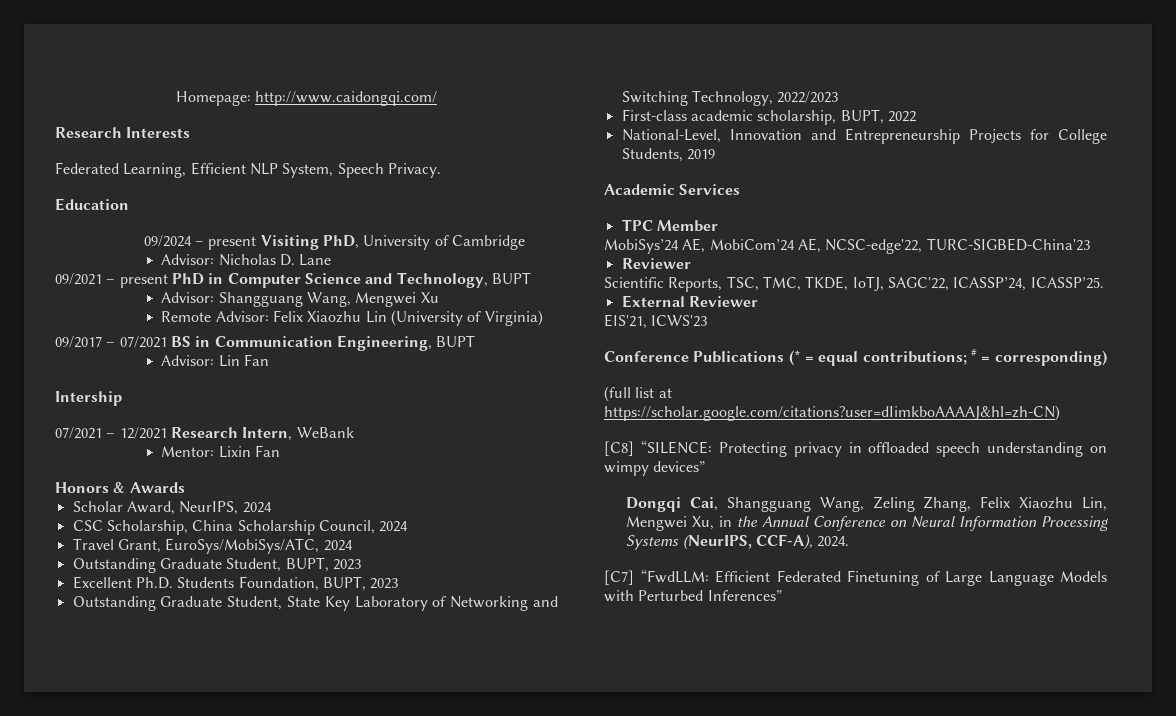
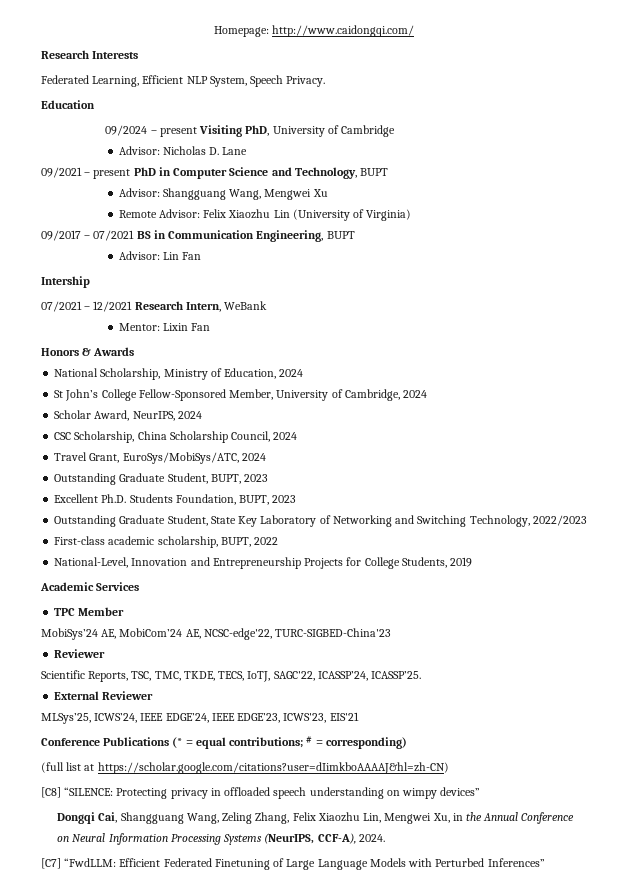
(185, 487) none -> [54,368,304,380] [54,389,428,401] // National Scholarship, Ministry of Education, 2024 // St John’s College Fellow-Sponsored Member, University of Cambridge, 2024
(849, 283) none -> [218,671,245,681] TECS,
[604,314,708,329] EIS'21, ICWS'23 -> [41,712,359,724] MLSys’25, ICWS’24, IEEE EDGE’24, IEEE EDGE’23, ICWS'23, EIS'21

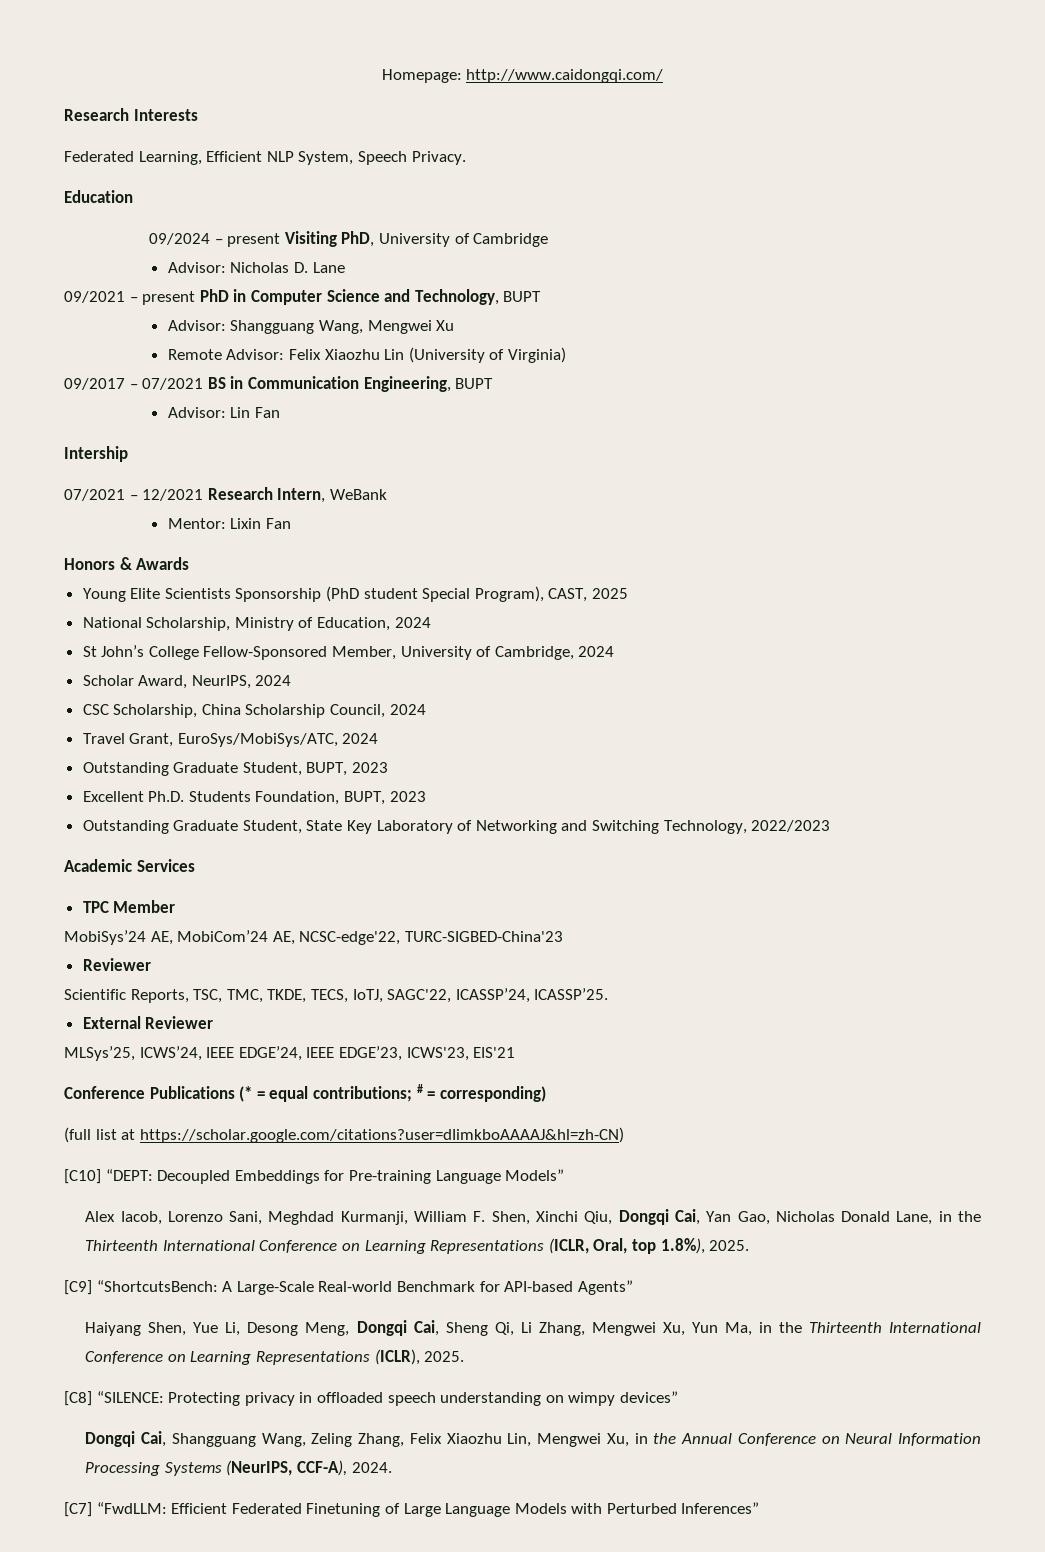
(135, 351) none -> [82,586,629,602] // Young Elite Scientists Sponsorship (PhD student Special Program), CAST, 2025
[54,536,279,548] [54,557,473,569] // First-class academic scholarship, BUPT, 2022 // National-Level, Innovation and Entrepreneurship Projects for College Students, 2019 -> (831, 826) none
(449, 768) none -> [64,1169,565,1184] [85,1209,981,1225] [85,1238,750,1254] [64,1280,633,1295] [85,1320,982,1336] [85,1349,465,1365] // [C10] “DEPT: Decoupled Embeddings for Pre-training Language Models” // Alex Iacob, Lorenzo Sani, Meghdad Kurmanji, William F. Shen, Xinchi Qiu, Dongqi Cai, Yan Gao, Nicholas Donald Lane, in the Thirteenth International Conference on Learning Representations (ICLR, Oral, top 1.8%), 2025. // [C9] “ShortcutsBench: A Large-Scale Real-world Benchmark for API-based Agents” // Haiyang Shen, Yue Li, Desong Meng, Dongqi Cai, Sheng Qi, Li Zhang, Mengwei Xu, Yun Ma, in the Thirteenth International Conference on Learning Representations (ICLR), 2025.

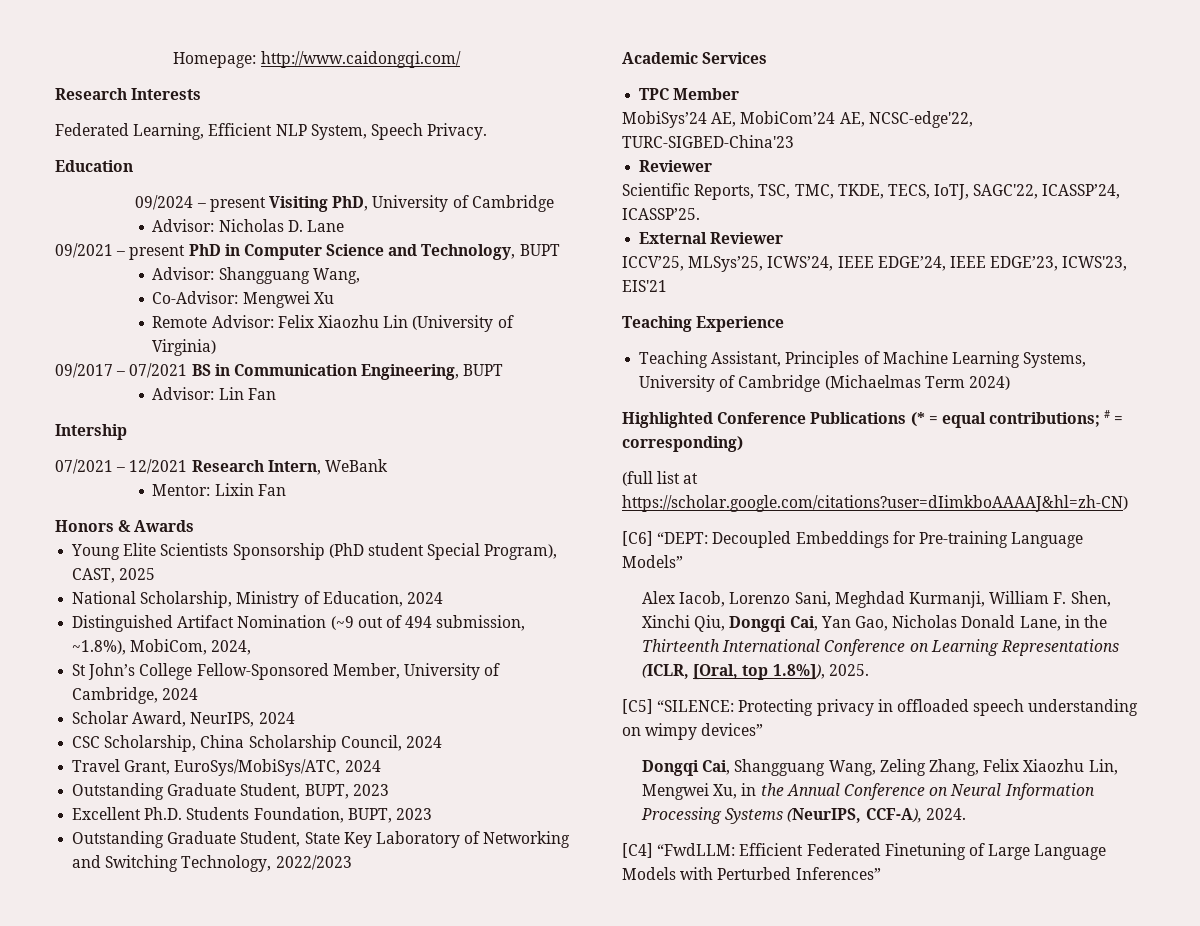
(363, 327) none -> [152,291,239,304] // Co-Advisor:
(431, 622) none -> [72,615,526,632] [72,639,252,655] // Distinguished Artifact Nomination (~9 out of 494 submission, ~1.8%), MobiCom, 2024,
(214, 1022) none -> [622,256,684,271] ICCV’25,
(516, 1052) none -> [622,316,785,332] [639,351,1087,368] [639,375,1010,392] [622,412,713,428] Teaching Experience // Teaching Assistant, Principles of Machine Learning Systems, University of Cambridge (Michaelmas Term 2024) // Highlighted
[64,1169,101,1184] [C10] -> [622,531,653,546] [C6]
[593,1238,750,1254] [64,1280,633,1295] [85,1320,982,1336] [85,1349,465,1365] [64,1391,92,1406] Oral, top 1.8%), 2025. // [C9] “ShortcutsBench: A Large-Scale Real-world Benchmark for API-based Agents” // Haiyang Shen, Yue Li, Desong Meng, Dongqi Cai, Sheng Qi, Li Zhang, Mengwei Xu, Yun Ma, in the Thirteenth International Conference on Learning Representations (ICLR), 2025. // [C8] -> [693,664,869,680] [622,699,653,714] [Oral, top 1.8%]), 2025. // [C5]
[64,1502,92,1517] [C7] -> [622,843,653,858] [C4]

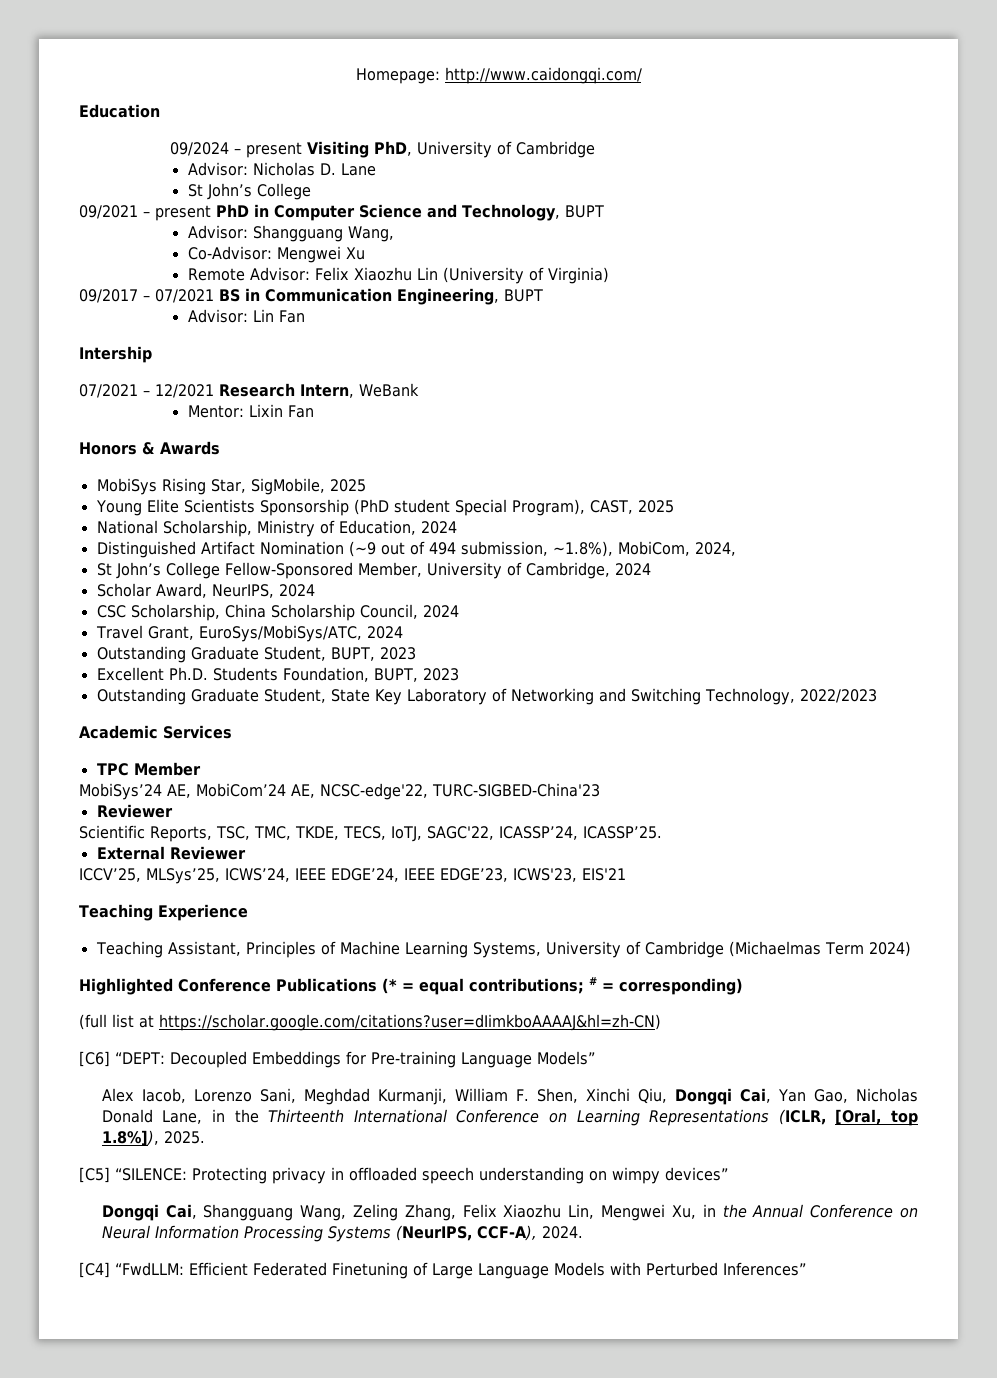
[55,88,202,100] [55,123,488,140] // Research Interests // Federated Learning, Efficient NLP System, Speech Privacy. -> (642, 75) none
(345, 226) none -> [187,183,311,200] // St John’s College
(195, 526) none -> [96,478,366,495] // MobiSys Rising Star, SigMobile, 2025

